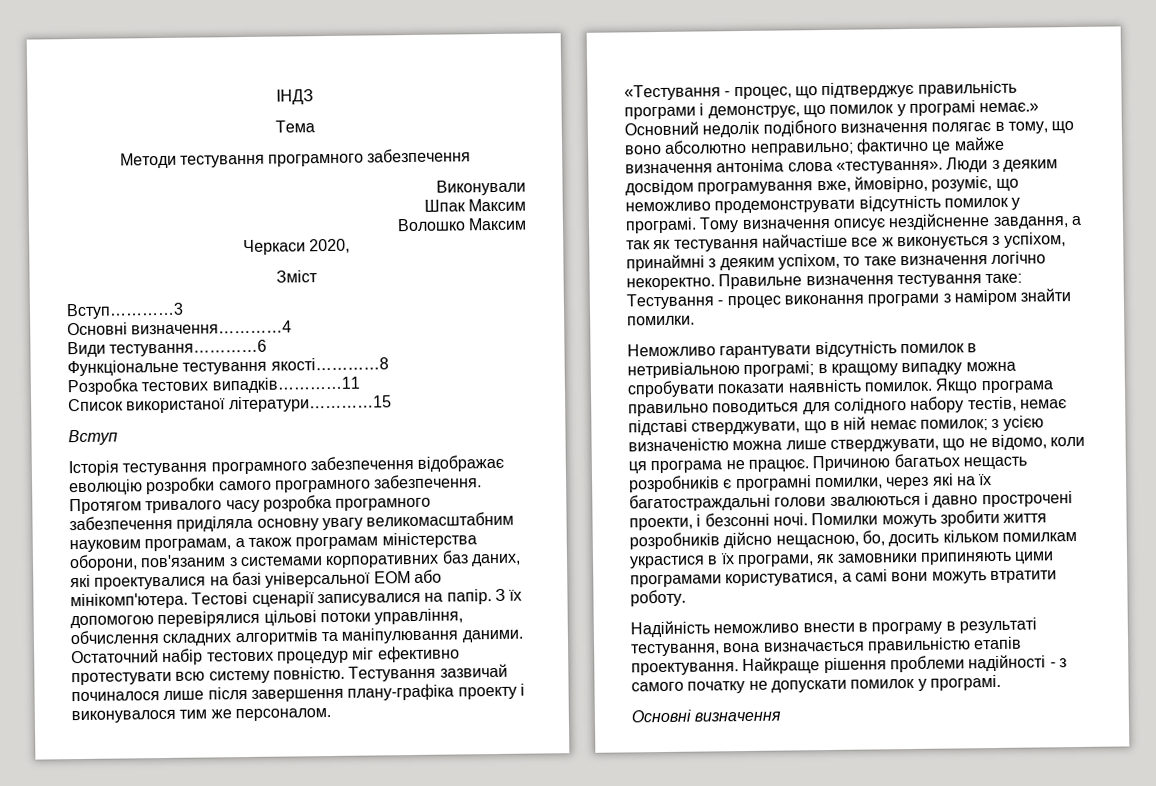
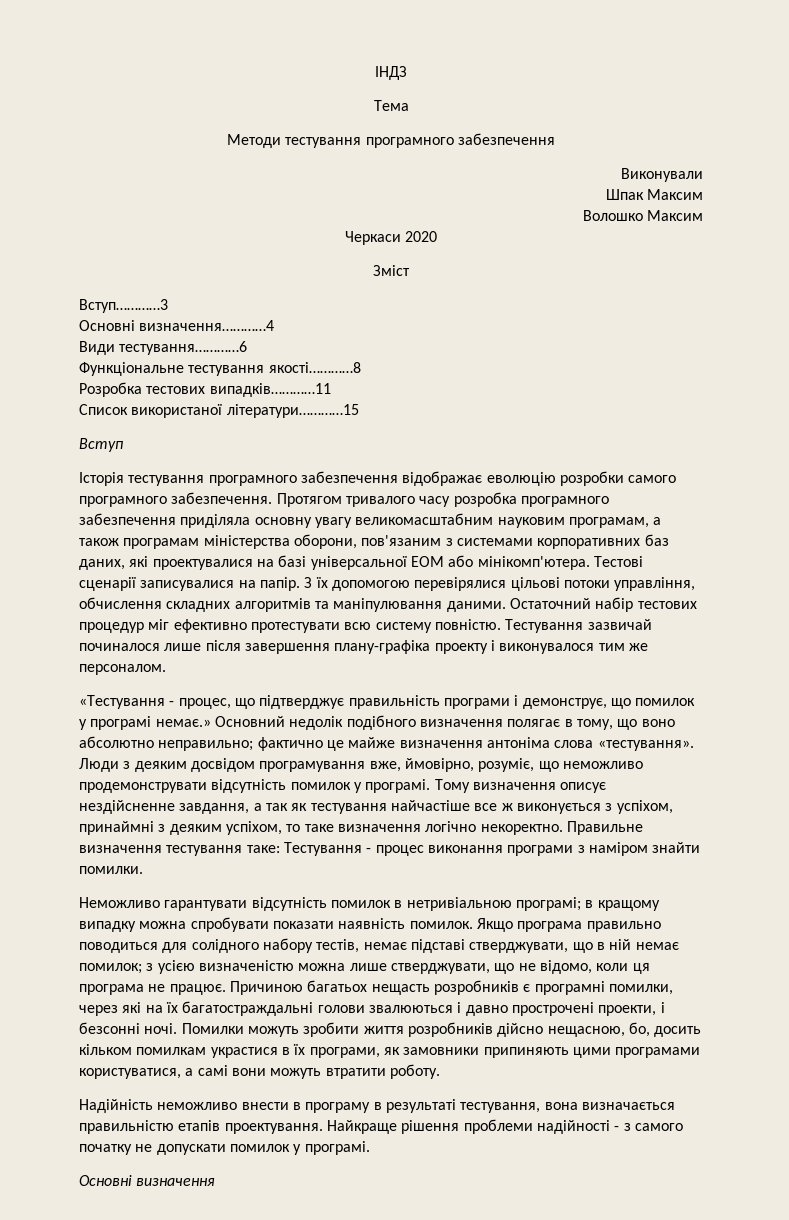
[309,238,351,254] 2020, -> [405,231,438,242] 2020

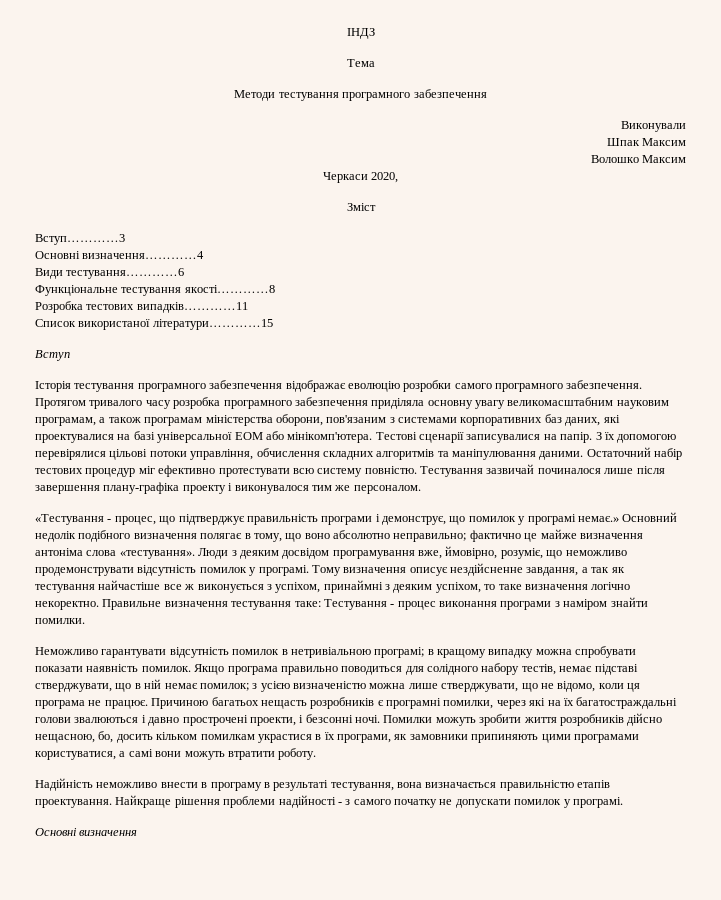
[405,231,438,242] 2020 -> [371,172,399,183] 2020,

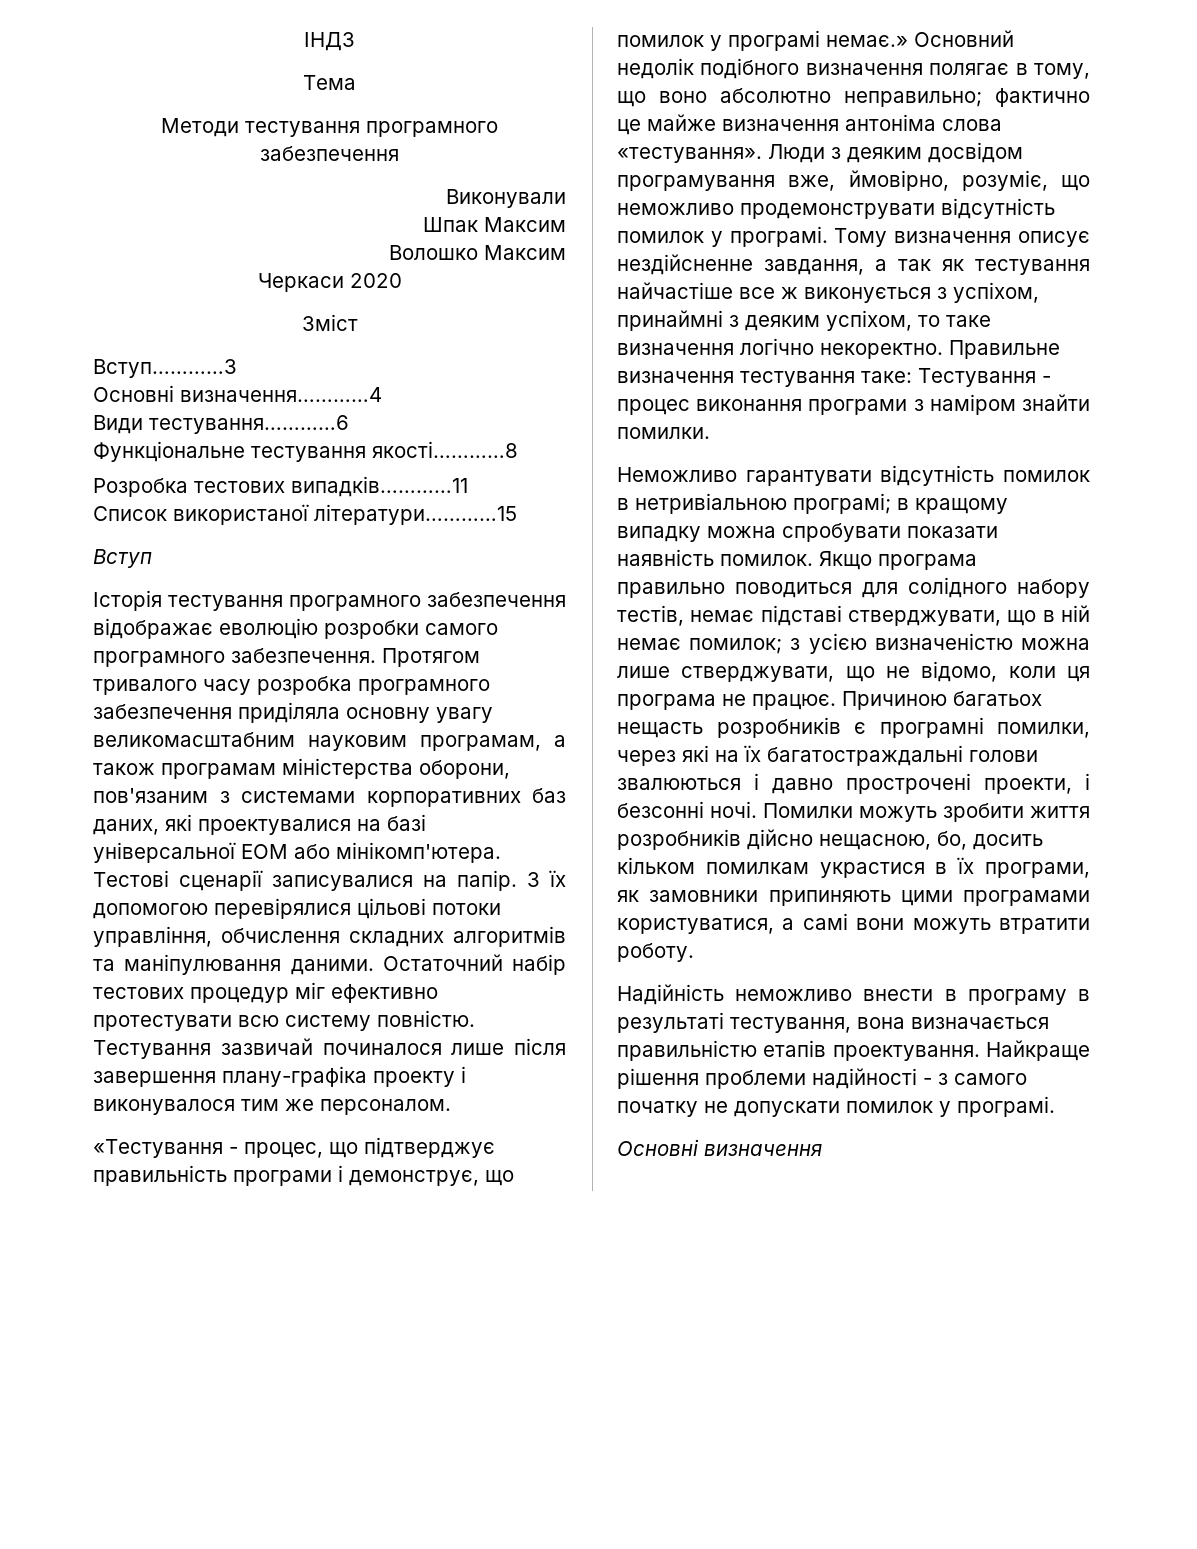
[371,172,399,183] 2020, -> [349,273,402,288] 2020

